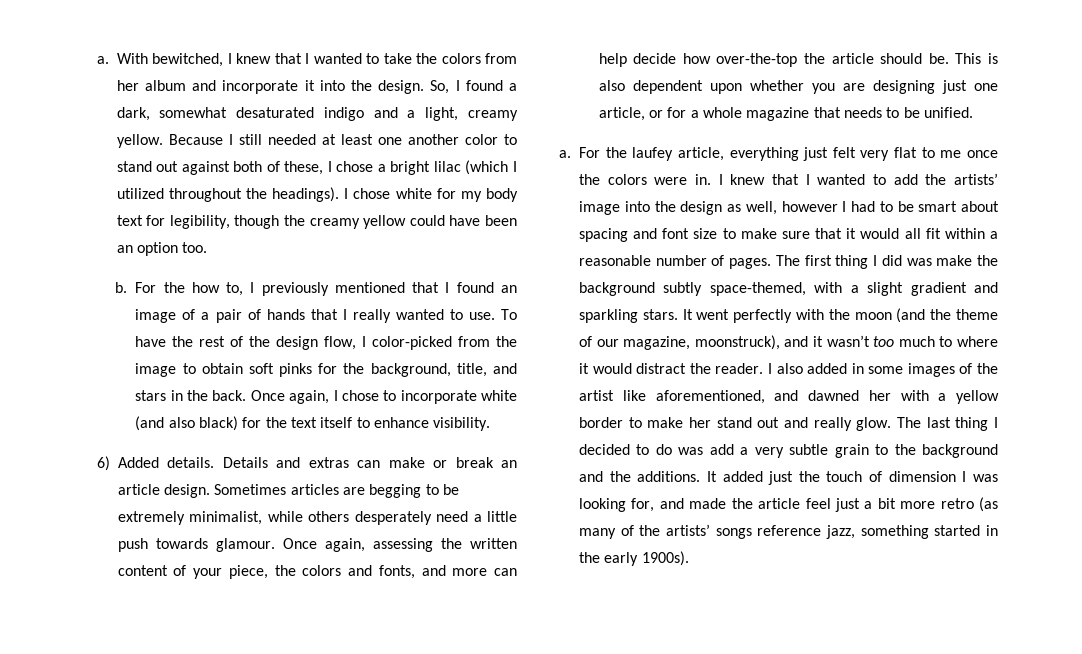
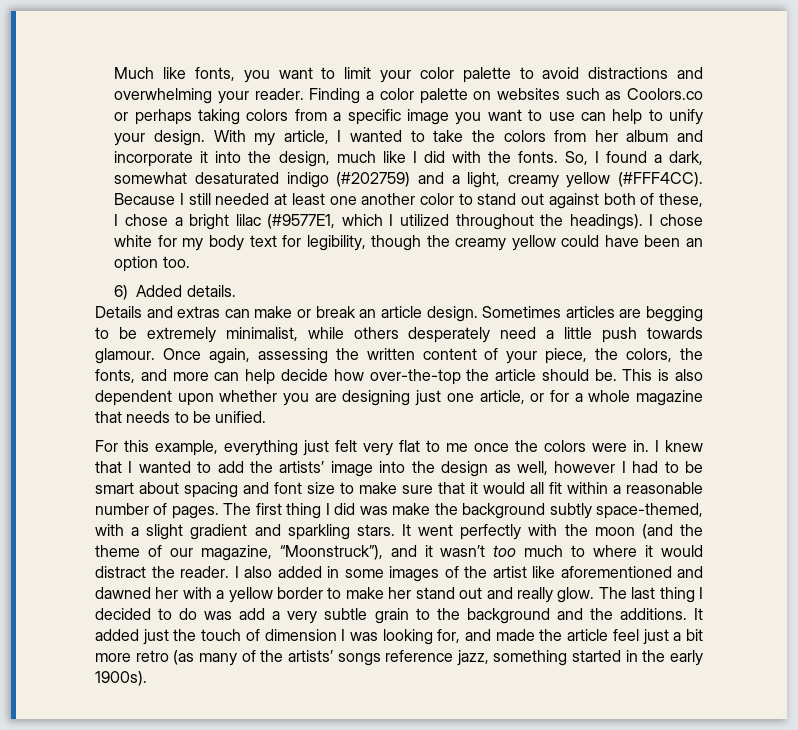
[96,53,302,67] a. With bewitched, I knew that -> [114,67,703,83] [114,88,703,104] [114,109,704,125] [114,130,329,146] Much like fonts, you want to limit your color palette to avoid distractions and overwhelming your reader. Finding a color palette on websites such as Coolors.co or perhaps taking colors from a specific image you want to use can help to unify your design. With my article,
[378,80,425,94] design. -> [278,151,558,167] design, much like I did with the fonts.
(364, 114) none -> [336,172,411,187] (#202759)
[116,134,163,148] yellow. -> [566,172,703,188] yellow (#FFF4CC).
[465,160,509,175] (which -> [267,214,383,229] (#9577E1, which
[115,282,517,296] [135,309,517,323] [135,336,518,350] [135,363,517,377] [135,390,517,404] [135,416,491,431] // b. For the how to, I previously mentioned that I found an image of a pair of hands that I really wanted to use. To have the rest of the design flow, I color-picked from the image to obtain soft pinks for the background, title, and stars in the back. Once again, I chose to incorporate white (and also black) for the text itself to enhance visibility. -> (190, 262) none
(215, 462) none -> (236, 291) //
[302,565,373,576] colors and -> [626,348,703,362] colors, the
[559,147,724,161] a. For the laufey article, -> [95,440,218,456] For this example,
[694,335,780,350] moonstruck), -> [279,545,383,560] “Moonstruck”),
[655,390,765,404] aforementioned, -> [560,566,672,578] aforementioned

